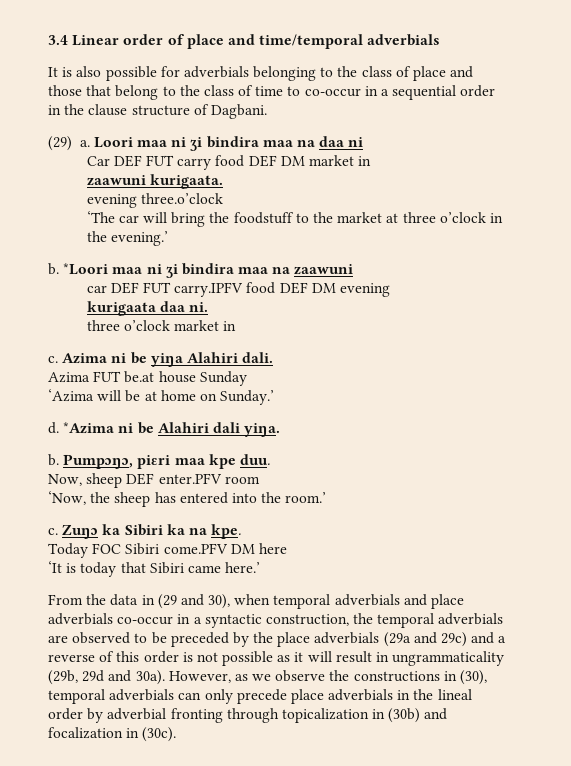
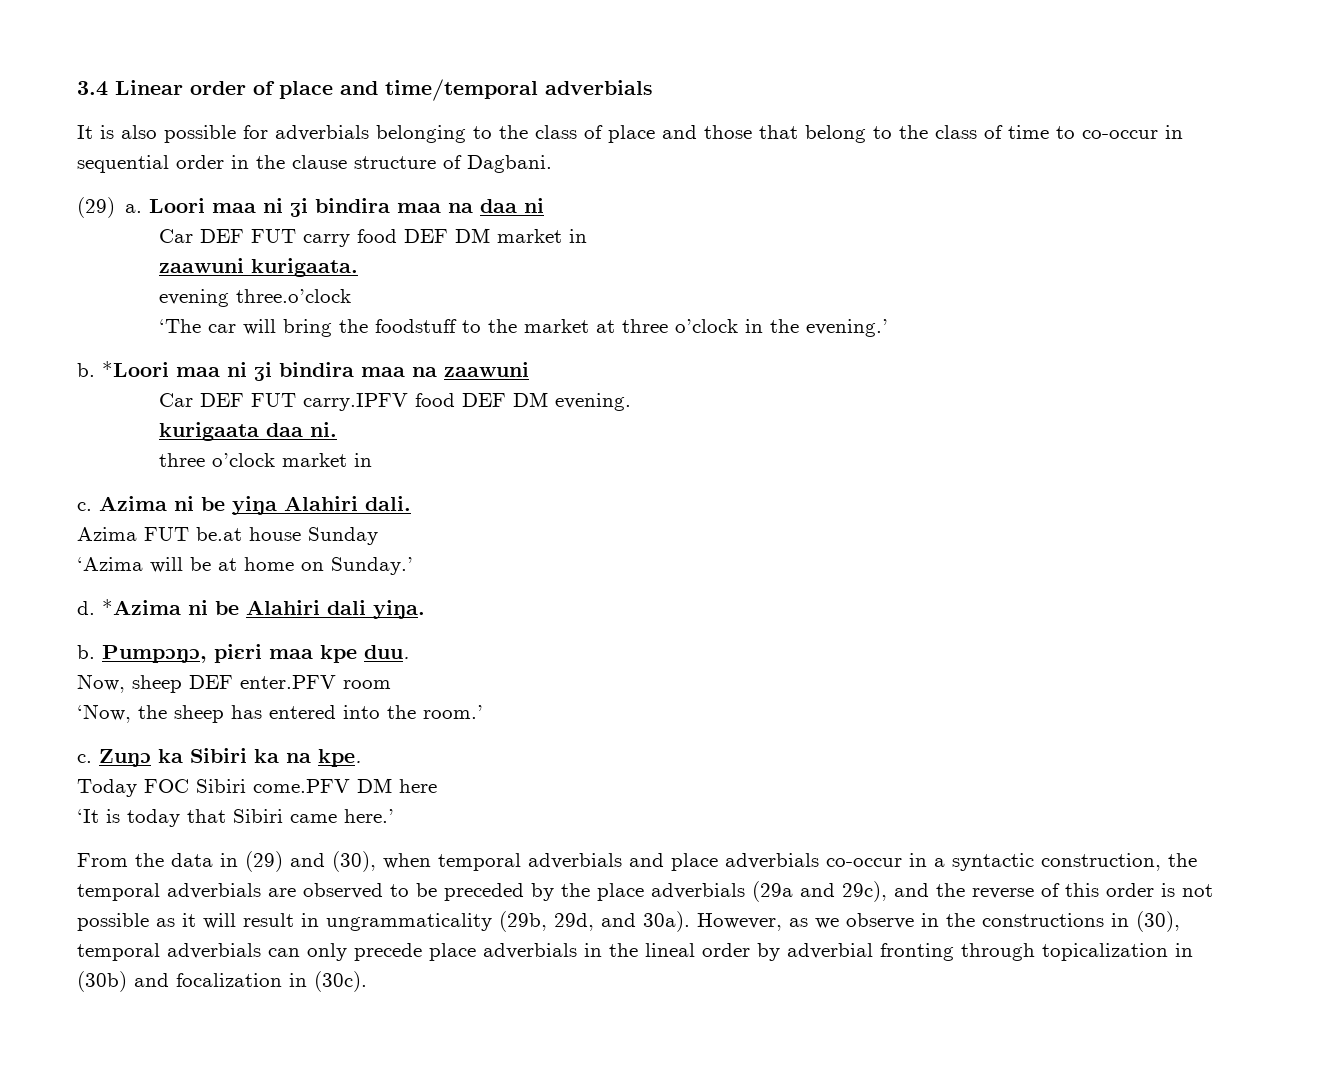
[381,89,390,96] a -> (1183, 132) none
[86,285,107,293] car -> [158,393,193,407] Car
[340,283,391,297] evening -> [554,393,631,411] evening.
[157,594,231,609] (29 and 30), -> [245,851,376,872] (29) and (30),
[441,632,507,647] 29c) and a -> [842,881,965,902] 29c), and the
[82,670,105,682] 29d -> [554,913,594,931] 29d,
(326, 676) none -> [921,913,939,927] in

